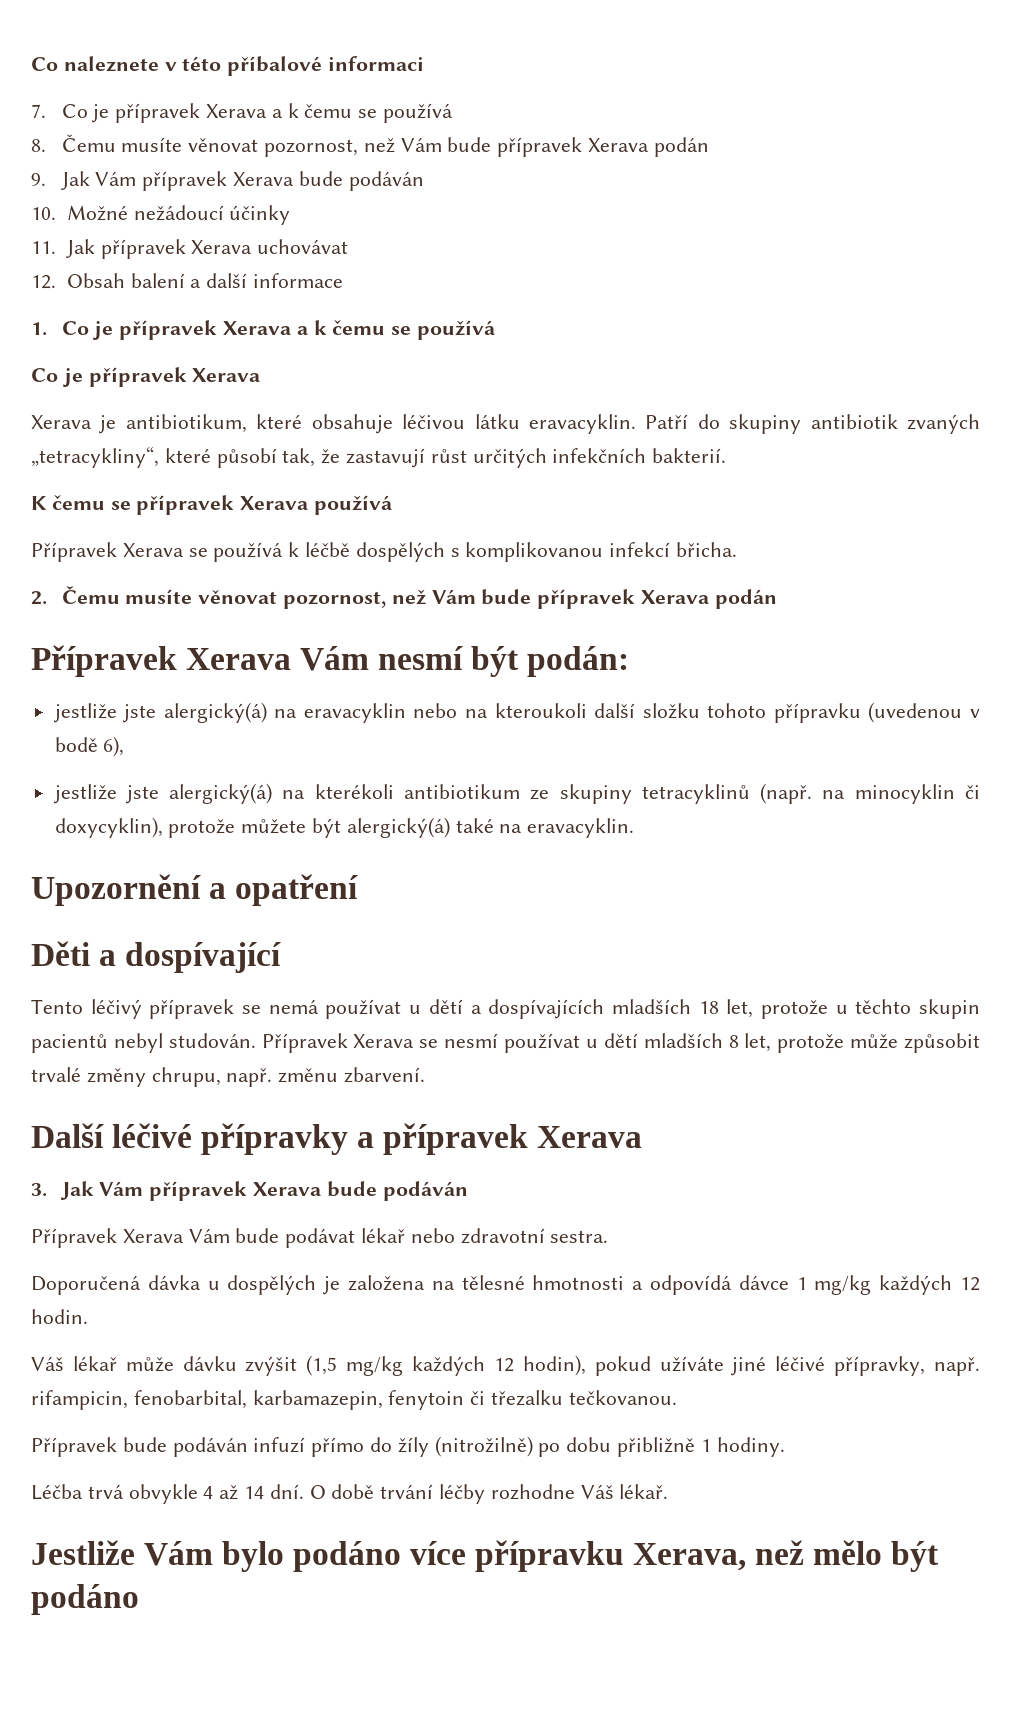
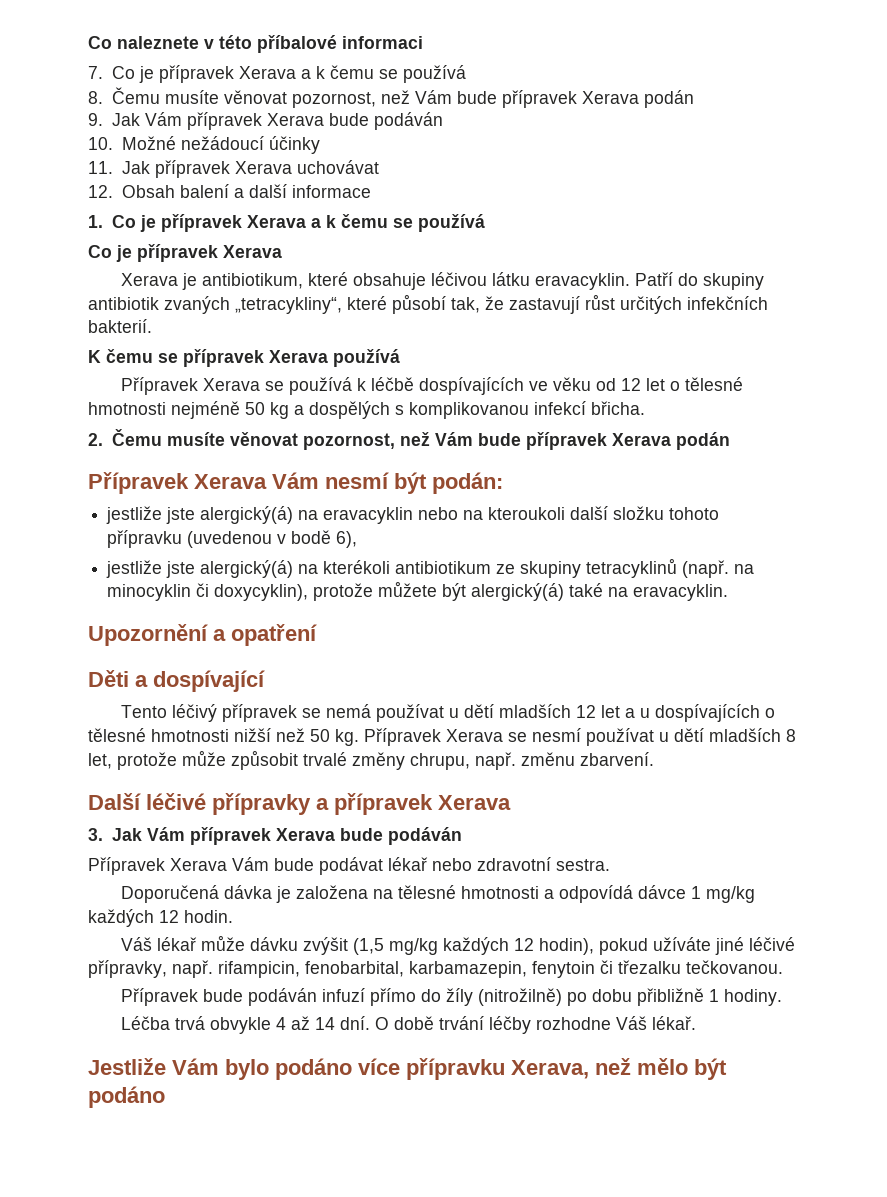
(351, 549) none -> [418,377,743,395] [88,401,304,419] dospívajících ve věku od 12 let o tělesné hmotnosti nejméně 50 kg a
[470,999,980,1019] [31,1033,256,1053] a dospívajících mladších 18 let, protože u těchto skupin pacientů nebyl studován. -> [498,704,775,722] [88,728,359,746] mladších 12 let a u dospívajících o tělesné hmotnosti nižší než 50 kg.
[207,1275,317,1295] u dospělých -> (272, 892) none

